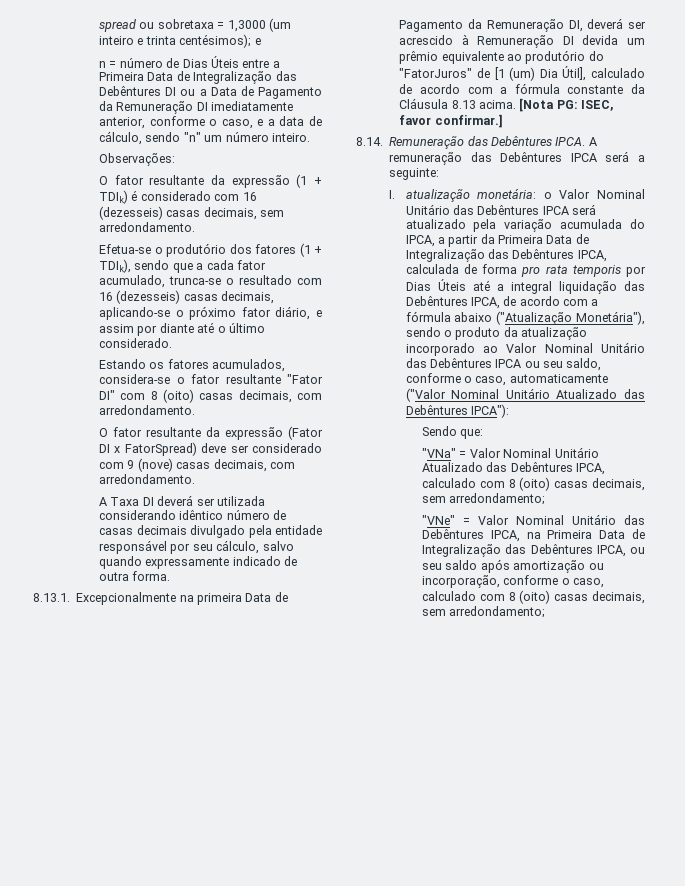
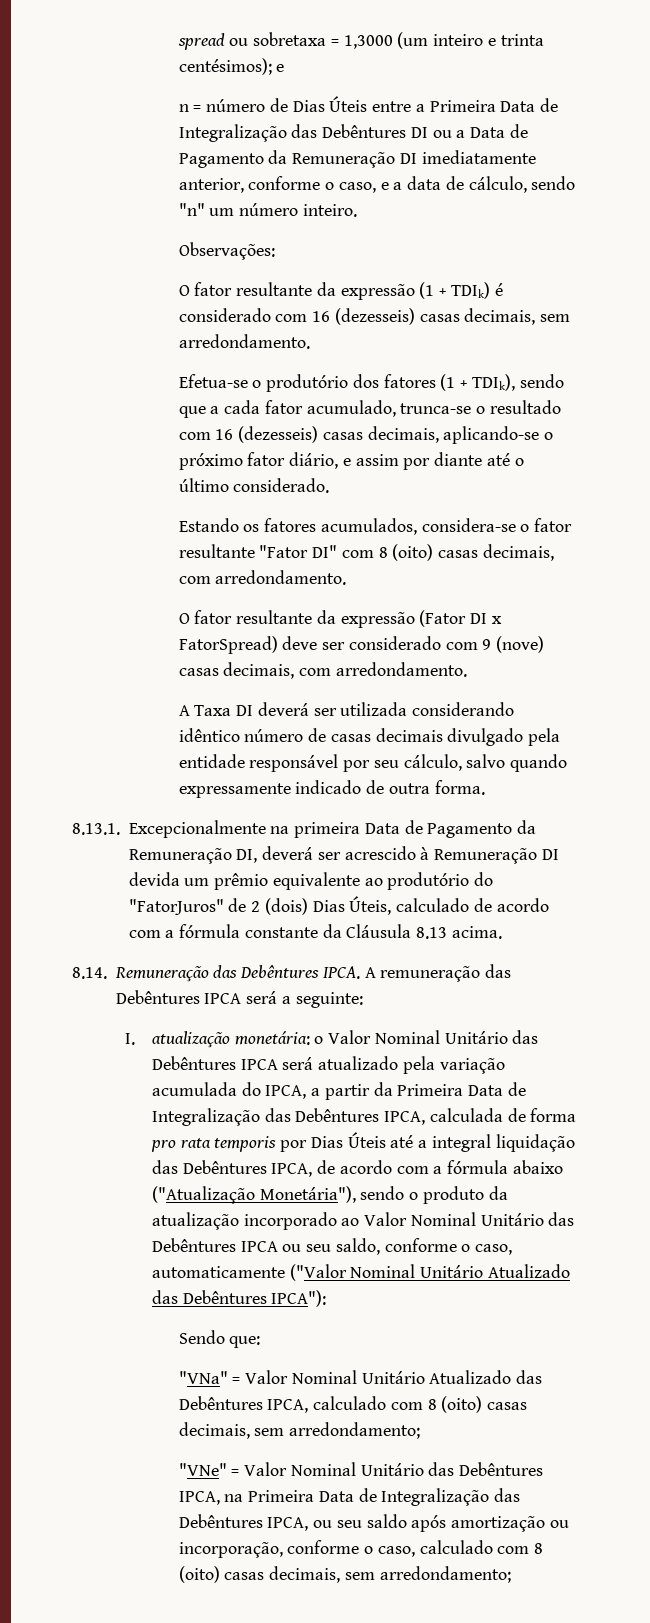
[494,66,587,81] [1 (um) Dia Útil], -> [251,896,392,915] 2 (dois) Dias Úteis,
[519,98,614,112] [399,114,503,128] [Nota PG: ISEC, favor confirmar.] -> (502, 932) none

